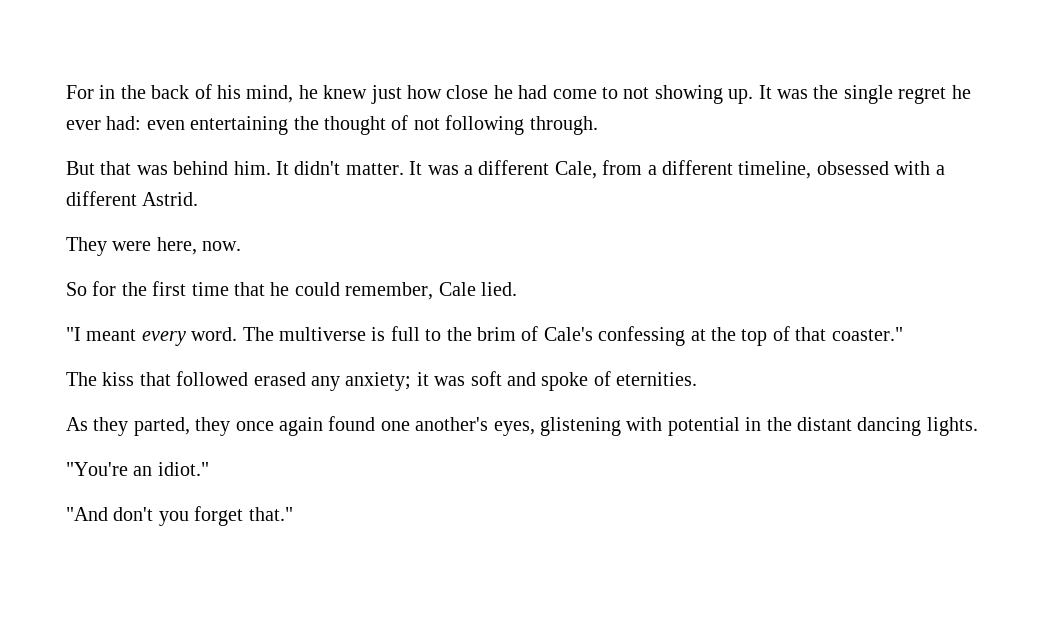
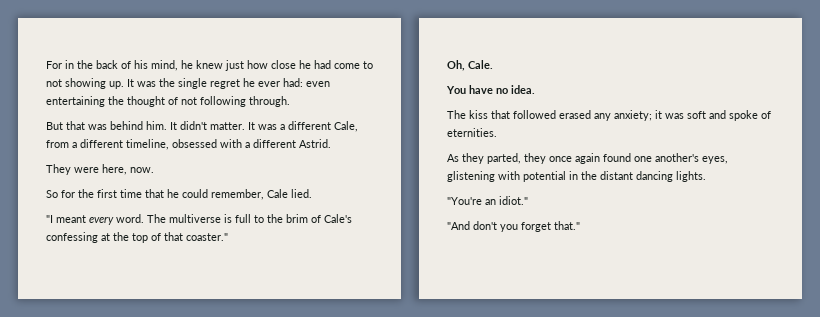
(903, 334) none -> [447,60,493,71] [446,85,535,94] // Oh, Cale. // You have no idea.

